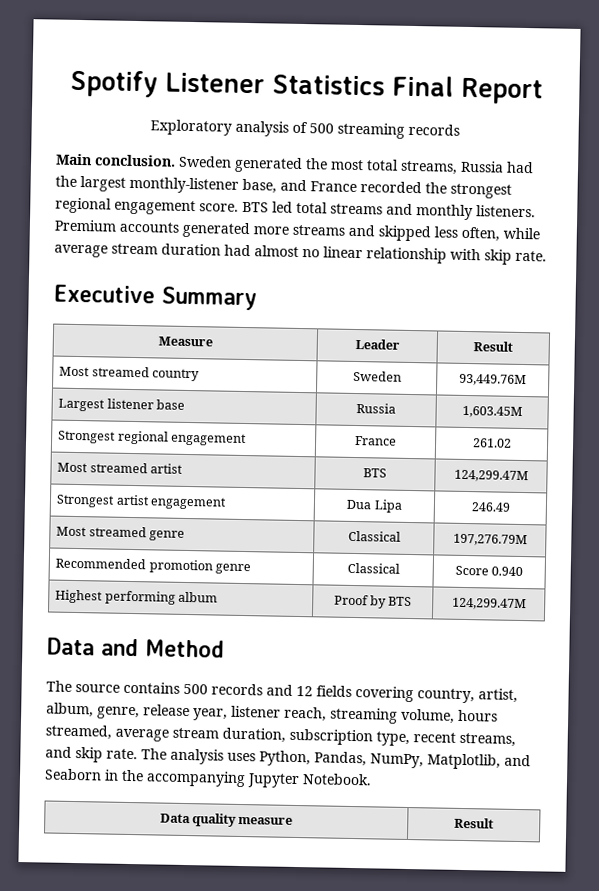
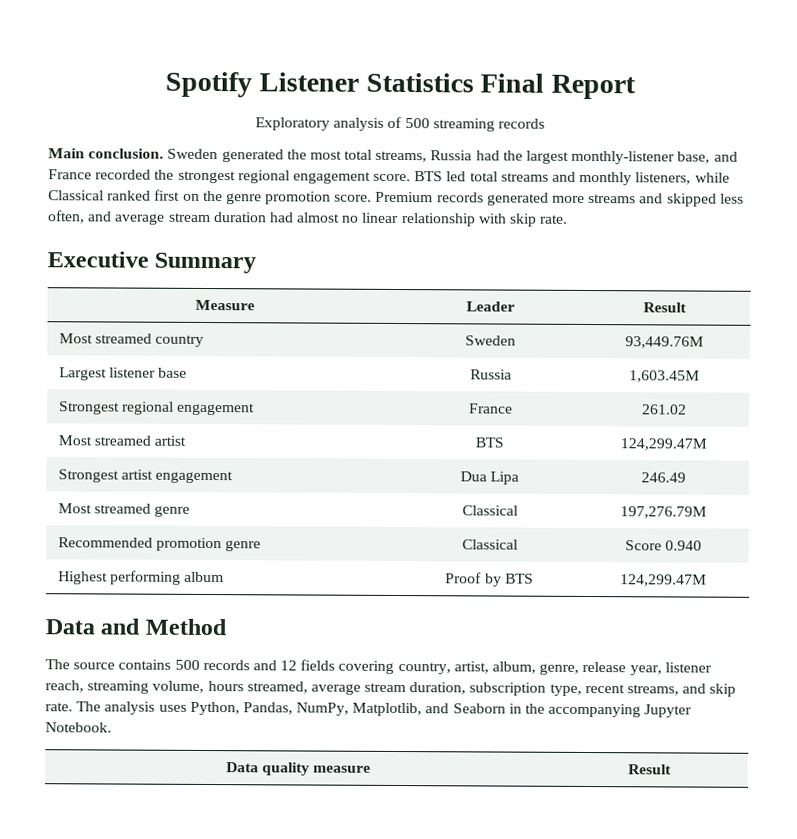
[476,205,536,218] [54,219,179,233] listeners. Premium accounts -> [635,172,730,185] [48,189,484,205] listeners, while Classical ranked first on the genre promotion score. Premium records
[503,227,540,240] while -> [88,211,113,222] and

